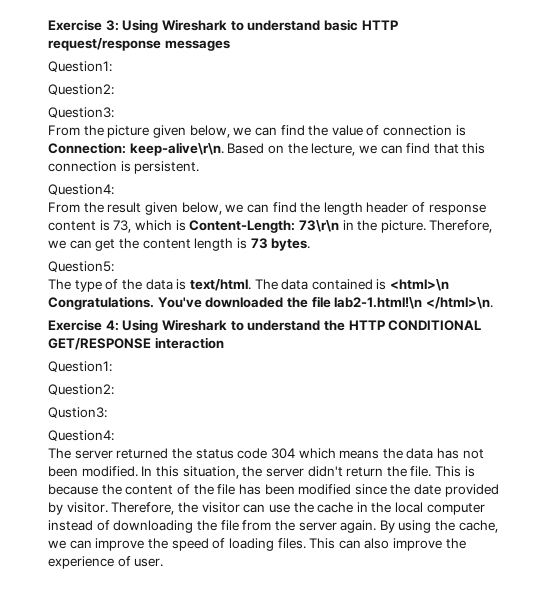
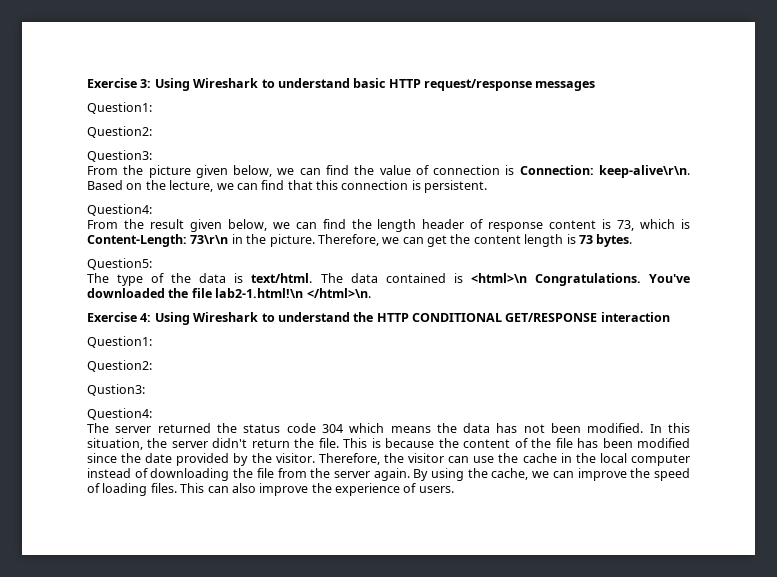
(63, 508) none -> [251,453,272,463] the
[134,558,164,567] user. -> [418,486,454,493] users.

